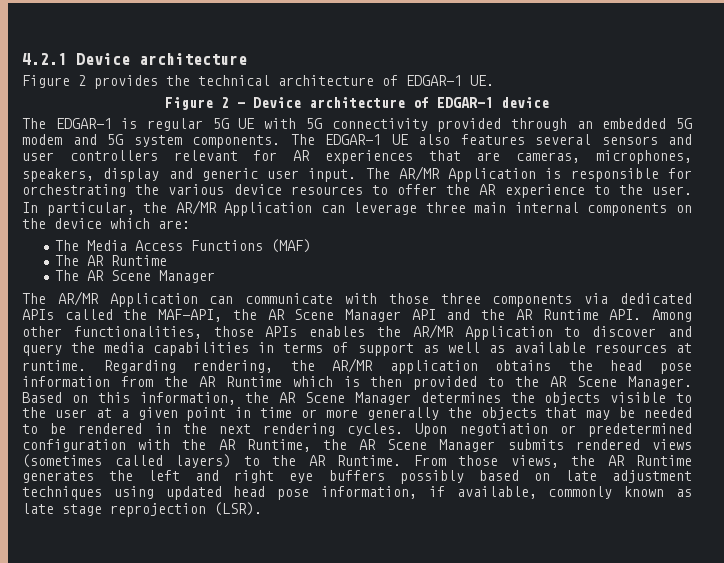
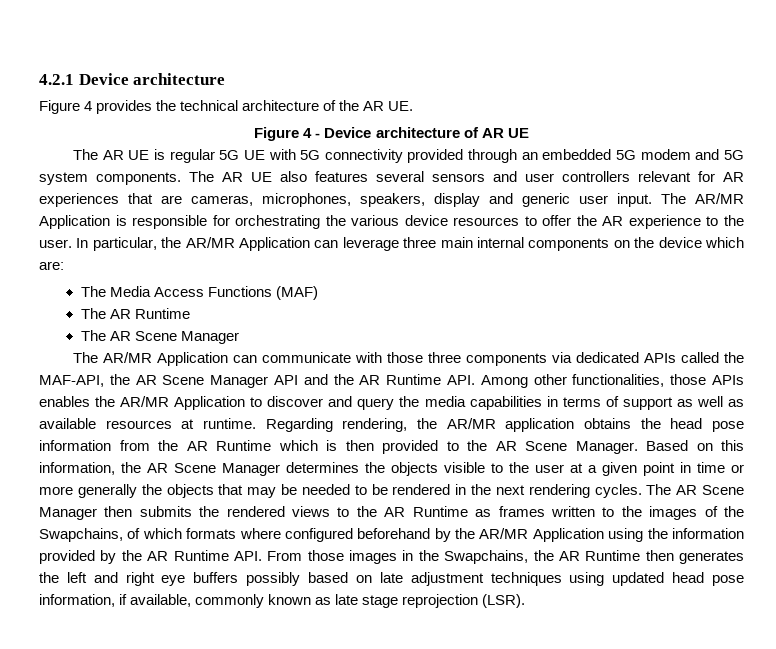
[78,75,86,86] 2 -> [84,101,93,111] 4
[406,75,462,86] EDGAR-1 -> [339,100,385,111] the AR
[221,97,229,108] 2 -> [303,128,313,138] 4
[437,97,549,108] [22,118,112,129] EDGAR-1 device // The EDGAR-1 -> [481,128,529,138] [72,149,150,160] AR UE // The AR UE
[325,134,381,145] EDGAR-1 -> [222,172,243,182] AR
[415,423,692,437] [22,439,692,452] [22,454,692,468] Upon negotiation or predetermined configuration with the AR Runtime, the AR Scene Manager submits rendered views (sometimes called layers) to the AR Runtime. From those views, the AR Runtime -> [646,484,744,495] [39,506,744,520] [39,528,744,542] [39,550,674,564] The AR Scene Manager then submits the rendered views to the AR Runtime as frames written to the images of the Swapchains, of which formats where configured beforehand by the AR/MR Application using the information provided by the AR Runtime API. From those images in the Swapchains, the AR Runtime then

